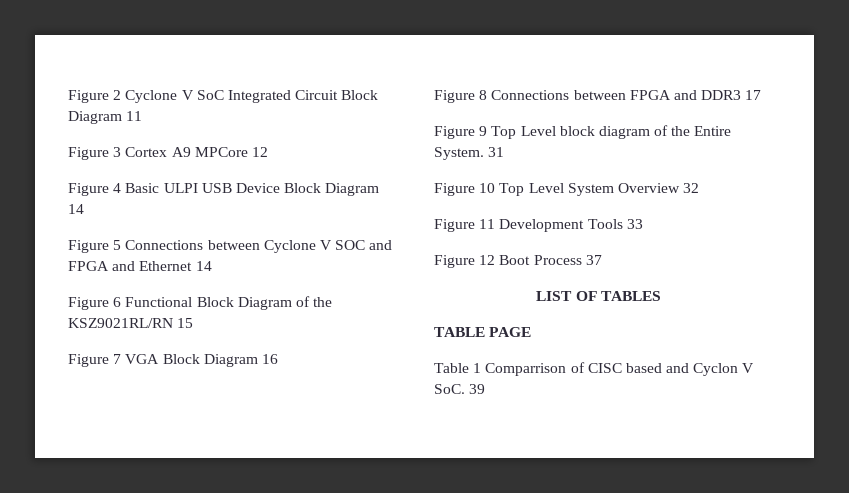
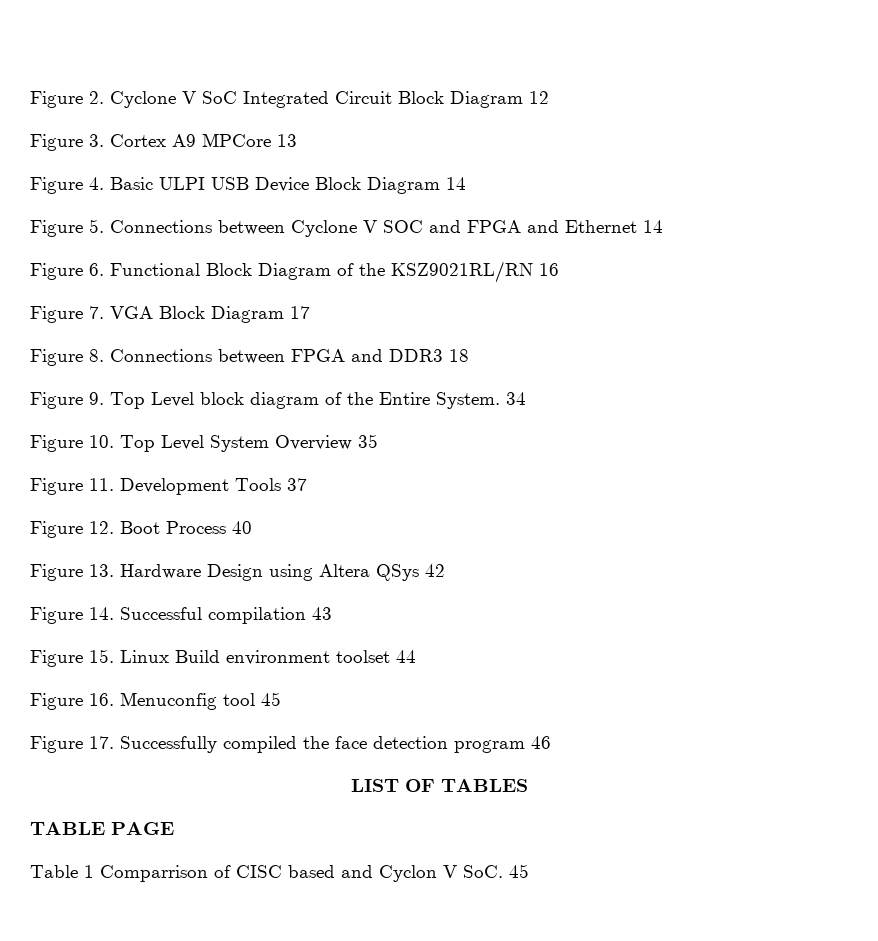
[68,90,122,103] Figure 2 -> [30,91,104,108] Figure 2.
[126,111,143,121] [68,147,122,160] 11 // Figure 3 -> [529,91,549,104] [30,134,104,151] 12 // Figure 3.
[251,147,268,157] [68,183,122,196] 12 // Figure 4 -> [277,134,297,147] [30,177,104,194] 13 // Figure 4.
[113,240,122,250] 5 -> [89,219,104,233] 5.
[113,297,122,307] 6 -> [89,263,104,276] 6.
[177,318,194,328] [68,354,122,367] 15 // Figure 7 -> [539,263,559,276] [30,306,104,323] 16 // Figure 7.
[261,354,278,364] [434,90,488,103] 16 // Figure 8 -> [290,306,310,319] [30,349,104,366] 17 // Figure 8.
[745,90,762,100] [434,126,488,139] 17 // Figure 9 -> [449,349,469,362] [30,392,104,409] 18 // Figure 9.
[488,147,505,157] [434,183,496,196] 31 // Figure 10 -> [506,392,526,405] [30,435,114,452] 34 // Figure 10.
[683,183,700,193] [434,219,496,232] 32 // Figure 11 -> [358,434,378,448] [30,478,114,495] 35 // Figure 11.
[626,219,643,229] [434,255,496,268] 33 // Figure 12 -> [287,478,307,491] [30,521,114,538] 37 // Figure 12.
[585,255,602,265] 37 -> [232,521,252,534] [30,564,445,581] [30,607,332,624] [30,649,416,667] [30,692,281,710] [30,736,551,753] 40 // Figure 13. Hardware Design using Altera QSys 42 // Figure 14. Successful compilation 43 // Figure 15. Linux Build environment toolset 44 // Figure 16. Menuconfig tool 45 // Figure 17. Successfully compiled the face detection program 46
[469,384,486,394] 39 -> [509,864,529,878] 45

